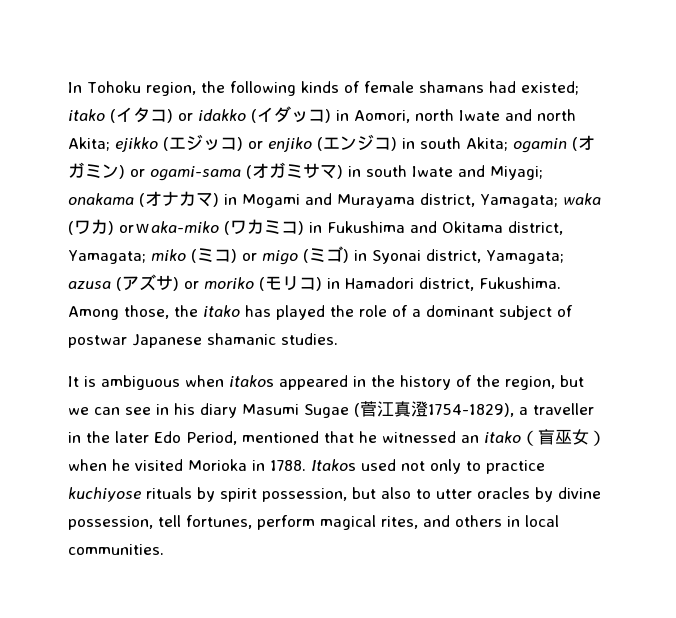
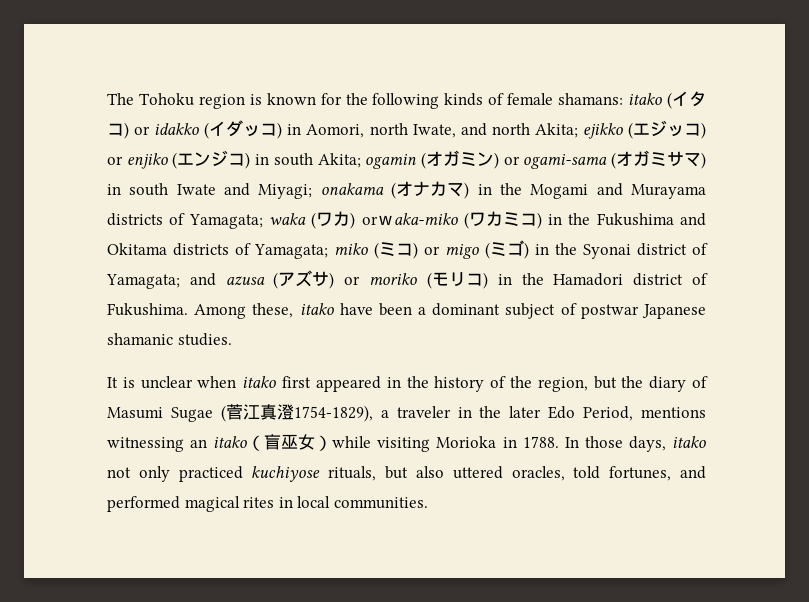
[68,81,196,96] In Tohoku region, -> [107,93,342,109] The Tohoku region is known for
[418,81,579,95] shamans had existed; -> [558,93,624,105] shamans:
[459,110,500,121] Iwate -> [412,124,456,138] Iwate,
(237, 199) none -> [499,183,522,195] the
[420,193,475,207] district, -> [107,213,186,226] districts of
(322, 227) none -> [568,213,591,225] the
[508,221,563,235] district, -> [173,243,251,256] districts of
[371,249,564,264] Syonai district, Yamagata; -> [555,243,708,259] [106,273,216,289] the Syonai district of Yamagata; and
[345,277,561,291] [68,305,408,320] Hamadori district, Fukushima. Among those, the itako has played the role of -> [521,273,708,286] [107,303,412,319] the Hamadori district of Fukushima. Among these, itako have been
[101,375,274,390] ambiguous when itakos -> [140,376,312,389] unclear when itako first
[68,403,237,418] we can see in his diary -> [621,376,708,392] the diary of
[533,403,594,415] traveller -> [396,406,451,418] traveler
[242,431,456,443] mentioned that he witnessed -> [640,407,706,418] [107,437,184,452] mentions witnessing
[68,459,545,474] [68,487,601,502] [68,515,502,530] when he visited Morioka in 1788. Itakos used not only to practice kuchiyose rituals by spirit possession, but also to utter oracles by divine possession, tell fortunes, perform magical rites, and others -> [332,436,707,452] [107,466,706,482] [107,496,275,512] while visiting Morioka in 1788. In those days, itako not only practiced kuchiyose rituals, but also uttered oracles, told fortunes, and performed magical rites

